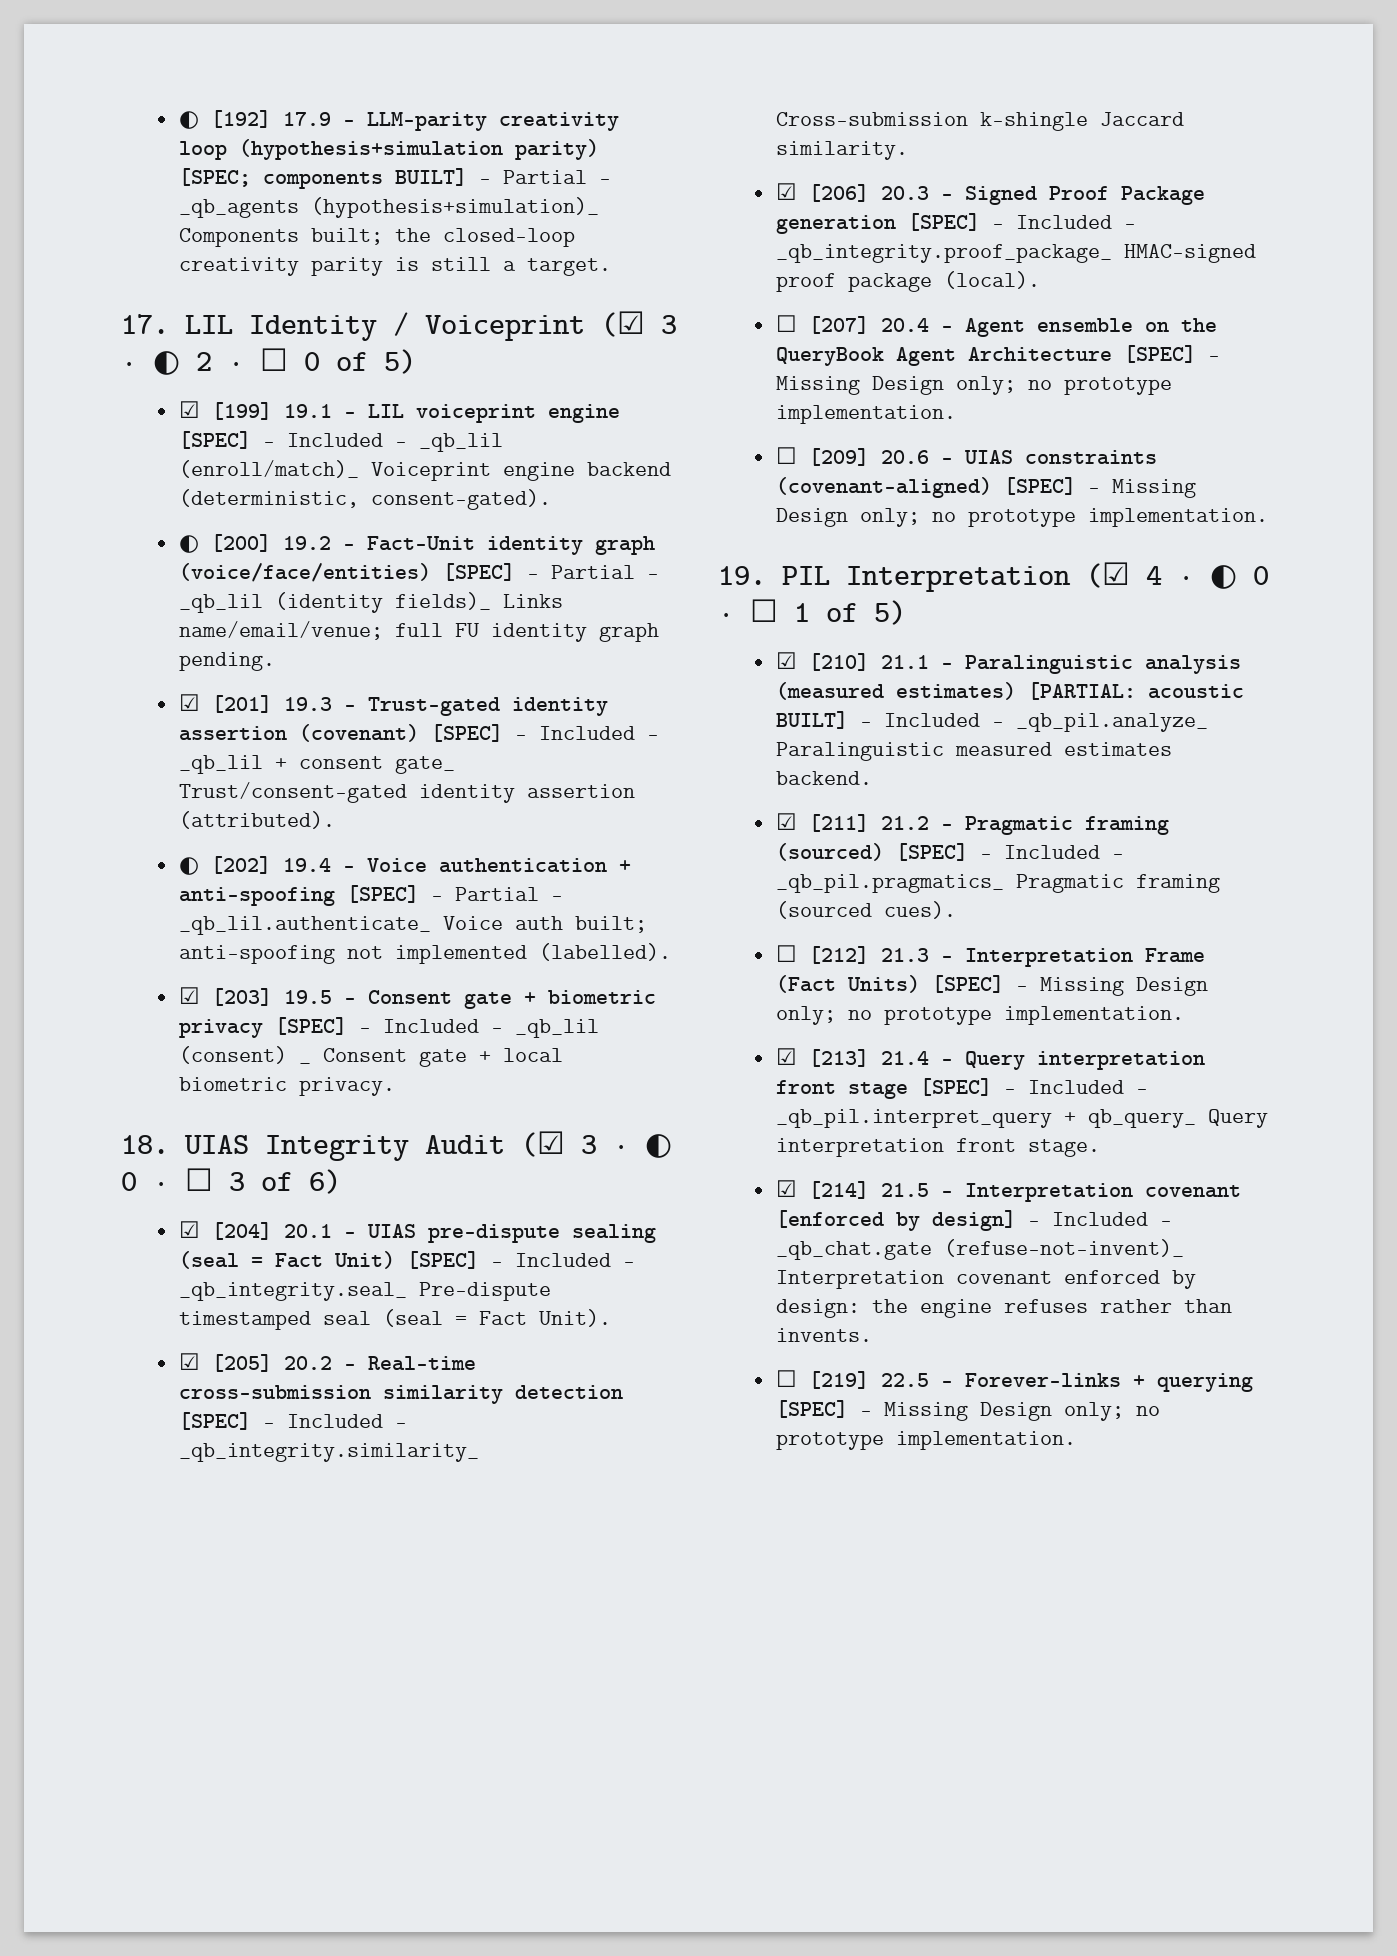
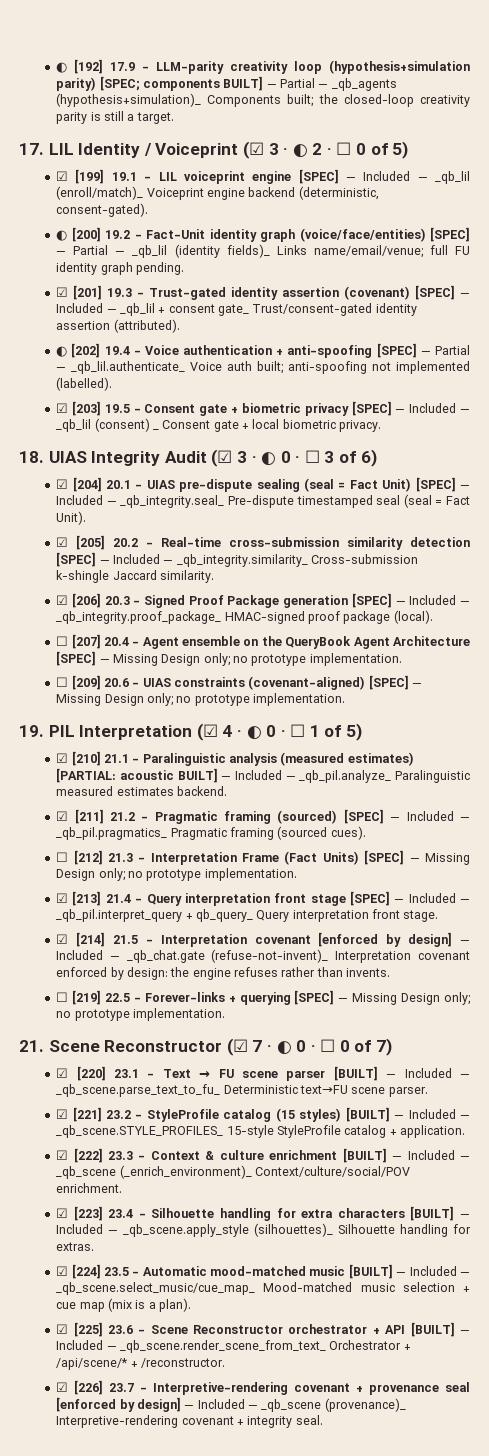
(1077, 1440) none -> [19,1038,393,1056] [56,1066,471,1081] [56,1084,428,1097] [56,1107,470,1122] [56,1125,466,1138] [56,1148,470,1163] [56,1165,410,1179] [56,1183,123,1193] [56,1206,471,1221] [56,1223,471,1237] [56,1242,95,1251] [56,1264,470,1279] [56,1282,470,1295] [56,1298,192,1312] [56,1322,470,1337] [56,1340,411,1353] [56,1358,225,1370] [56,1380,470,1395] [56,1397,406,1412] [56,1415,323,1428] // 21. Scene Reconstructor (☑ 7 · ◐ 0 · ☐ 0 of 7) // ☑ [220] 23.1 - Text → FU scene parser [BUILT] — Included — _qb_scene.parse_text_to_fu_ Deterministic text→FU scene parser. // ☑ [221] 23.2 - StyleProfile catalog (15 styles) [BUILT] — Included — _qb_scene.STYLE_PROFILES_ 15-style StyleProfile catalog + application. // ☑ [222] 23.3 - Context & culture enrichment [BUILT] — Included — _qb_scene (_enrich_environment)_ Context/culture/social/POV enrichment. // ☑ [223] 23.4 - Silhouette handling for extra characters [BUILT] — Included — _qb_scene.apply_style (silhouettes)_ Silhouette handling for extras. // ☑ [224] 23.5 - Automatic mood-matched music [BUILT] — Included — _qb_scene.select_music/cue_map_ Mood-matched music selection + cue map (mix is a plan). // ☑ [225] 23.6 - Scene Reconstructor orchestrator + API [BUILT] — Included — _qb_scene.render_scene_from_text_ Orchestrator + /api/scene/* + /reconstructor. // ☑ [226] 23.7 - Interpretive-rendering covenant + provenance seal [enforced by design] — Included — _qb_scene (provenance)_ Interpretive-rendering covenant + integrity seal.

